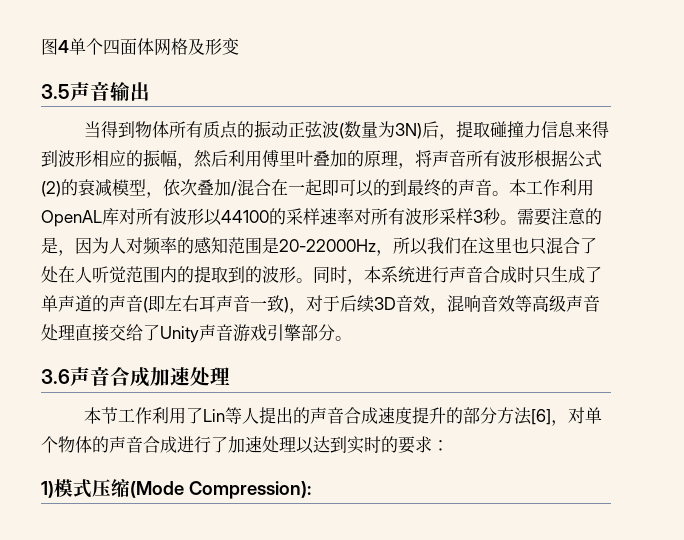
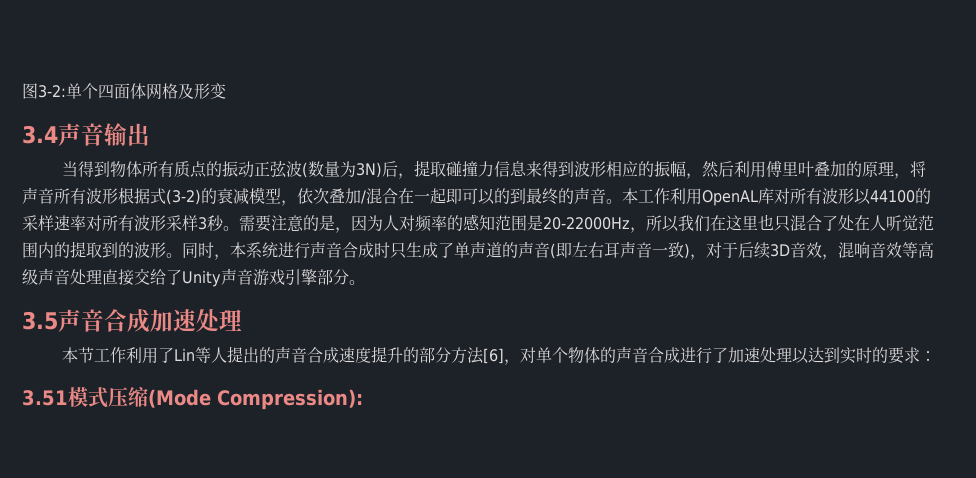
[58,40,69,53] 4 -> [38,85,66,98] 3-2:
[41,84,70,99] 3.5 -> [22,125,58,144] 3.4
[568,150,602,168] [41,181,61,197] 公式(2) -> [150,188,201,205] 式(3-2)
[41,369,70,384] 3.6 -> [22,311,58,330] 3.5
[41,481,54,498] 1) -> [22,390,68,406] 3.51

